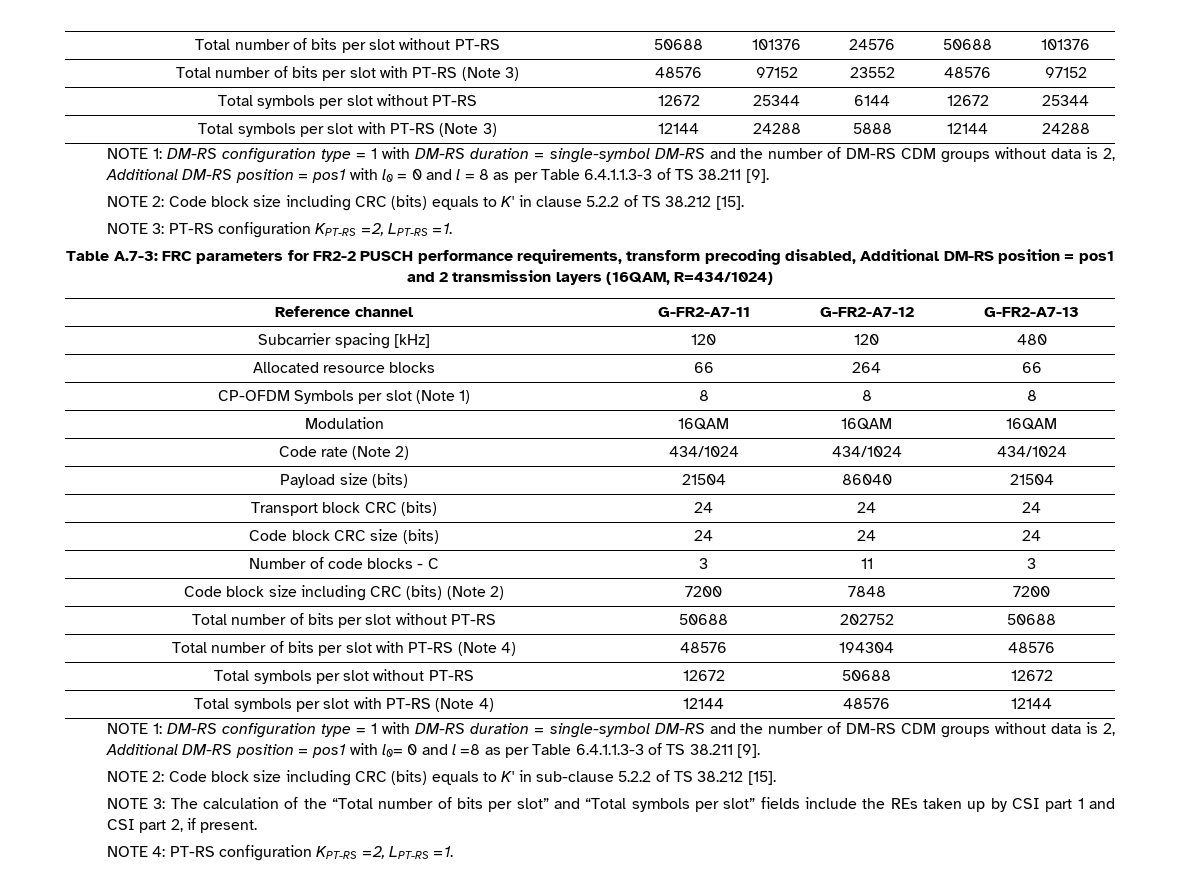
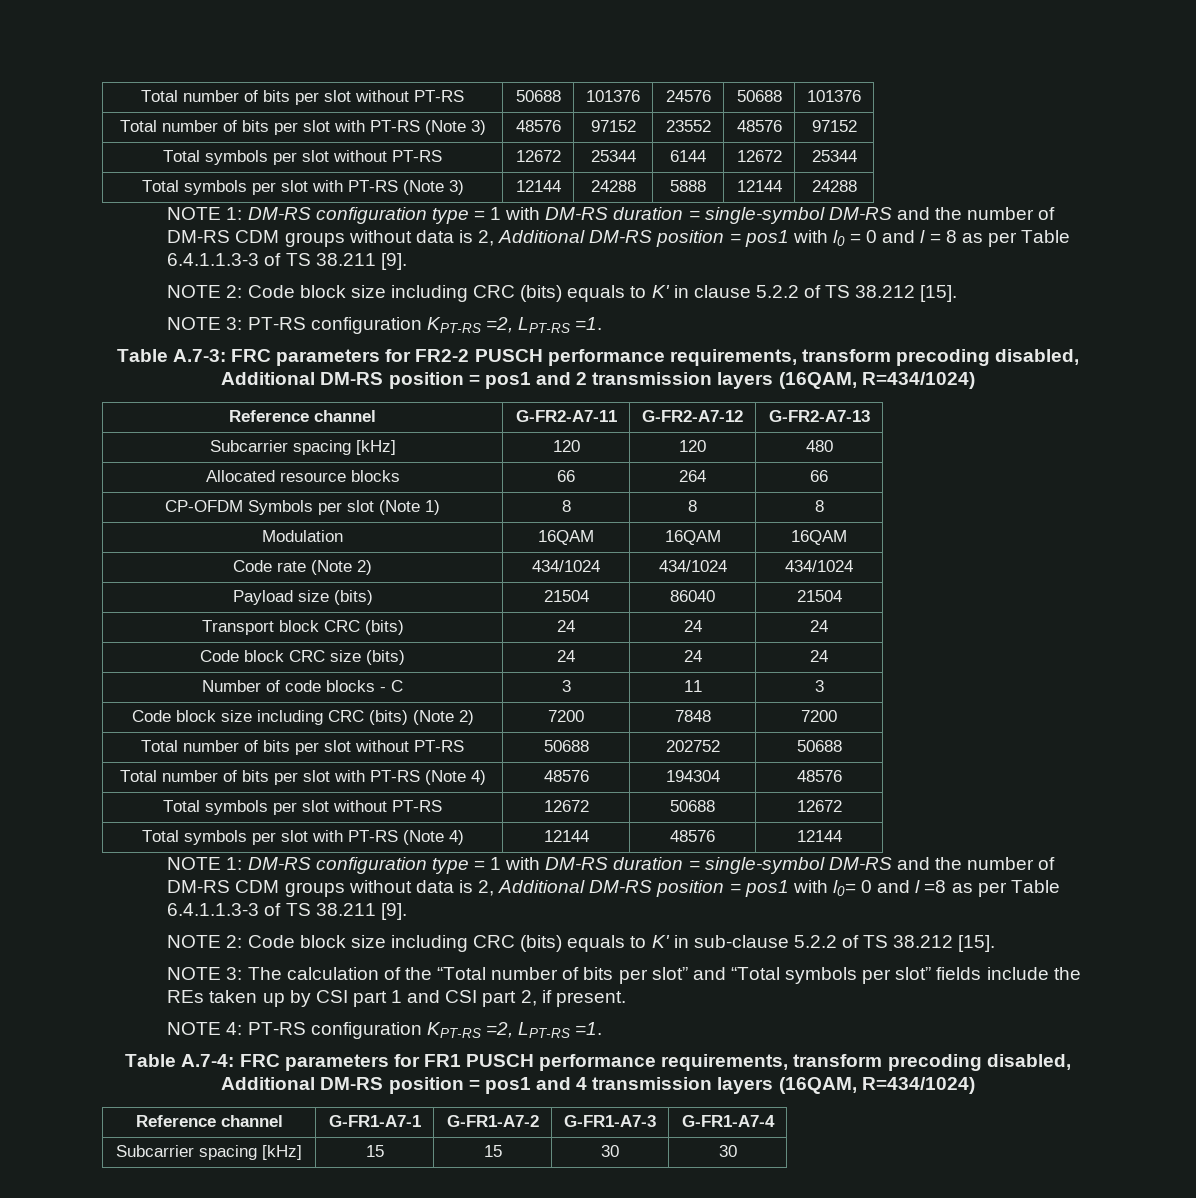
(454, 851) none -> [125,1054,1071,1071] [221,1077,975,1094] [135,1115,283,1127] [328,1115,421,1127] [446,1115,539,1127] [564,1115,656,1127] [681,1115,775,1127] [116,1145,302,1160] [365,1145,384,1157] [483,1145,502,1157] [601,1145,619,1157] [718,1145,737,1157] // Table A.7-4: FRC parameters for FR1 PUSCH performance requirements, transform precoding disabled, Additional DM-RS position = pos1 and 4 transmission layers (16QAM, R=434/1024) // Reference channel | G-FR1-A7-1 | G-FR1-A7-2 | G-FR1-A7-3 | G-FR1-A7-4 // Subcarrier spacing [kHz] | 15 | 15 | 30 | 30

